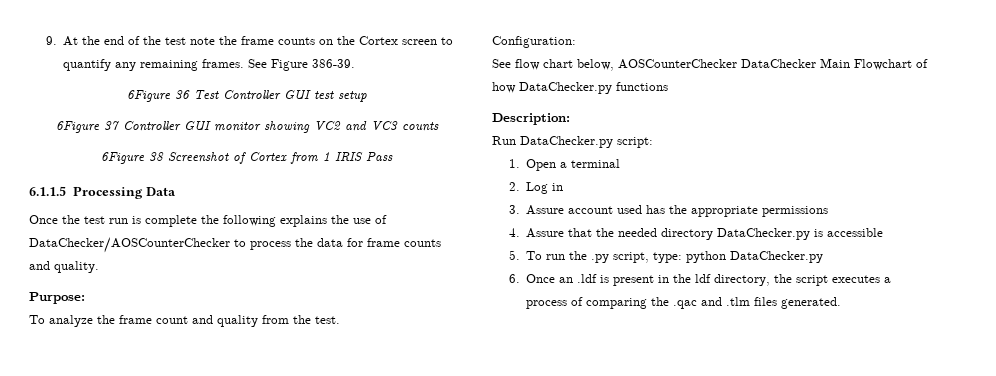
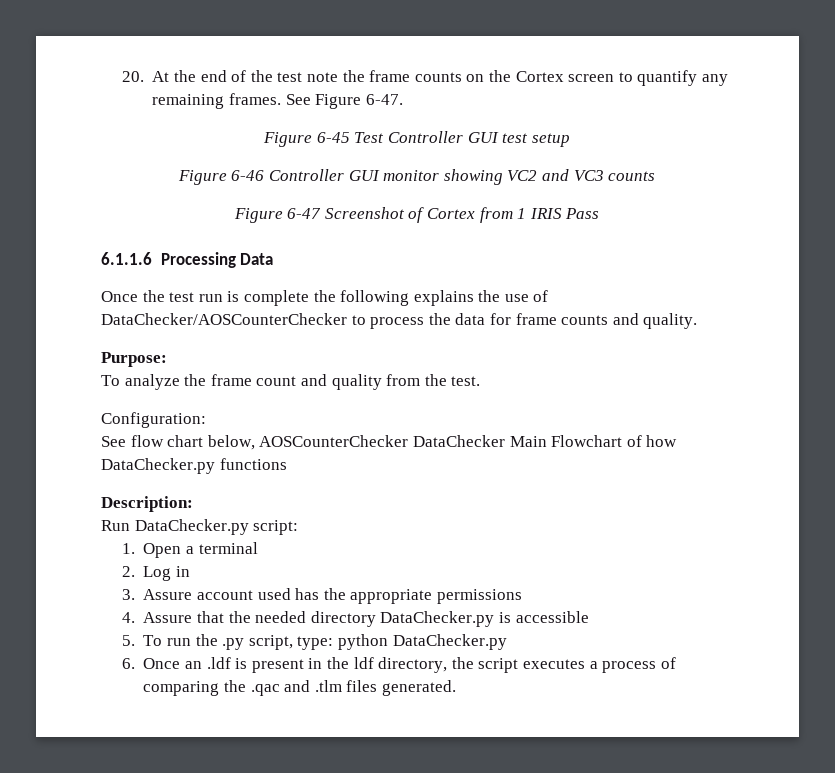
[45,36,57,45] 9. -> [121,71,144,82] 20.
[312,59,356,68] [126,90,190,102] 386-39. // 6Figure 36 -> [365,94,403,105] [263,132,350,147] 6-47. // Figure 6-45
[55,121,120,133] 6Figure 37 -> [177,170,265,185] Figure 6-46
[101,152,164,164] 6Figure 38 -> [233,208,322,223] Figure 6-47
[29,186,66,196] 6.1.1.5 -> [101,252,152,265] 6.1.1.6

